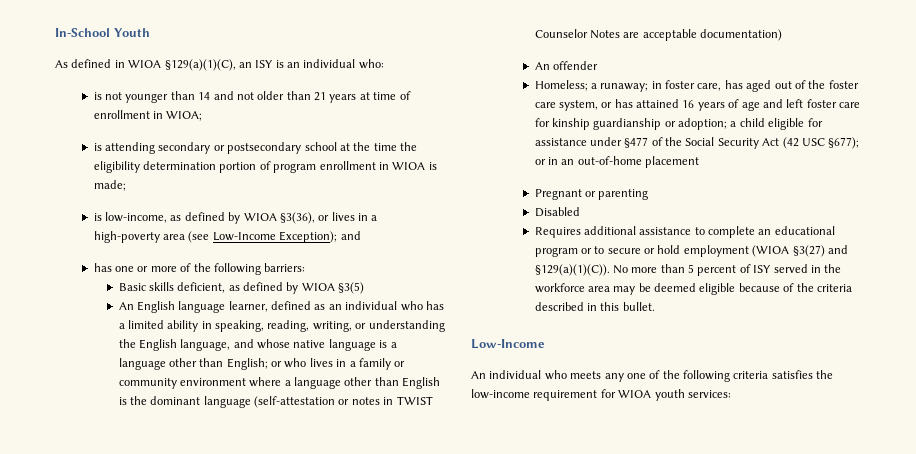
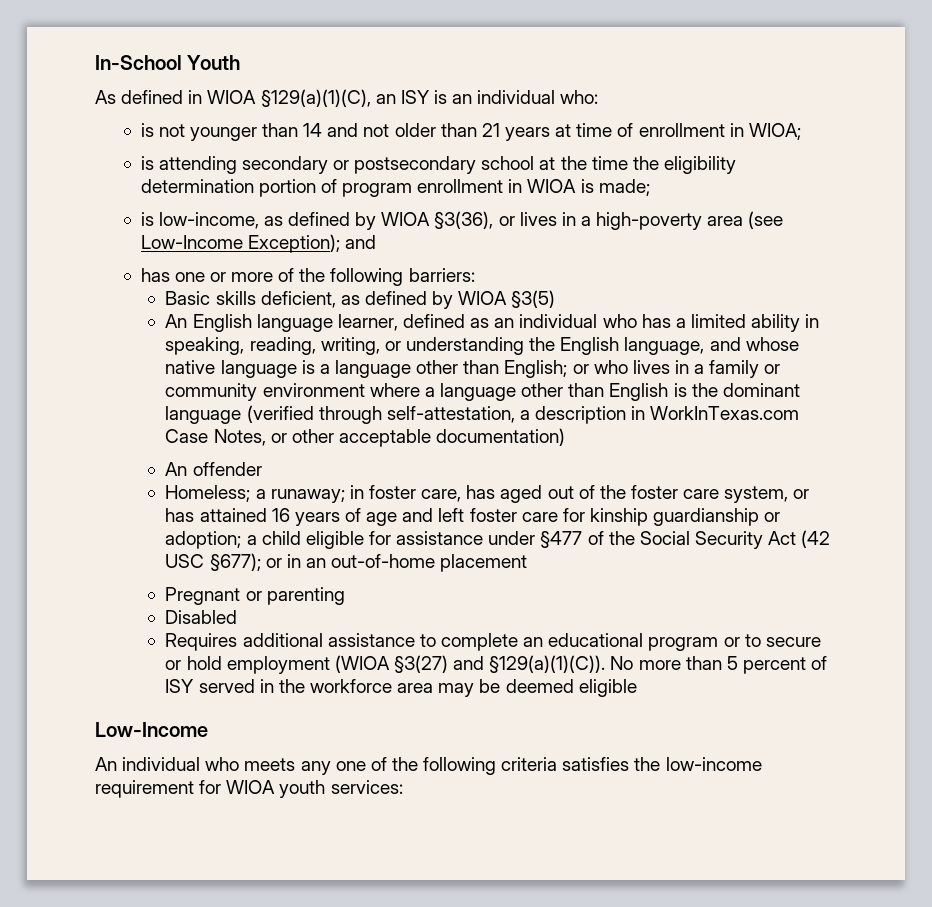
[254,396,433,408] [534,29,640,39] (self-attestation or notes in TWIST Counselor Notes are -> [246,405,800,424] [165,429,334,446] (verified through self-attestation, a description in WorkInTexas.com Case Notes, or other
[738,283,852,292] [534,302,655,311] because of the criteria described in this bullet. -> (637, 688) none

